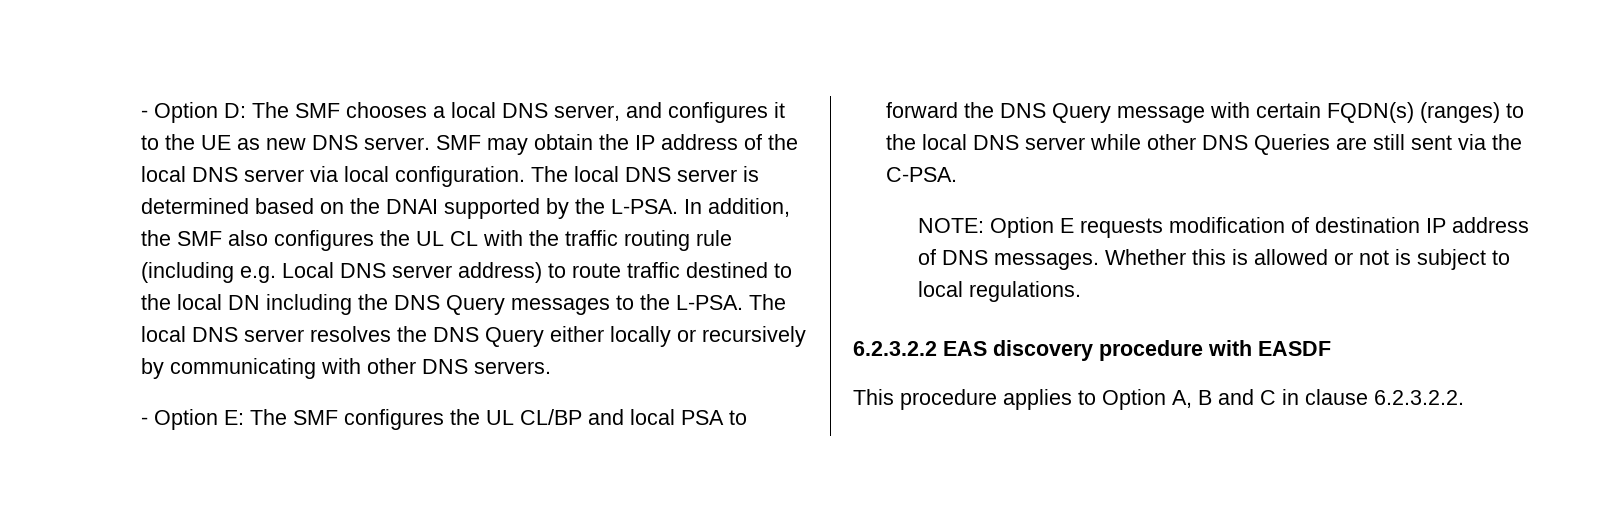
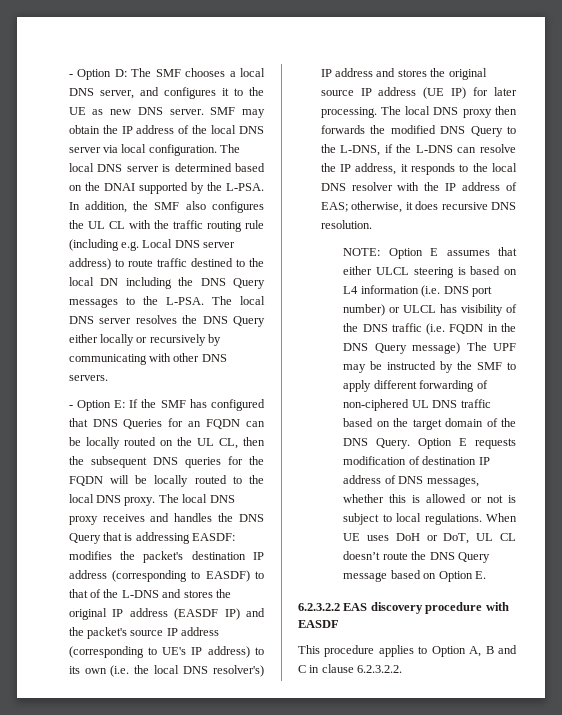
[249,409,747,430] [885,102,1524,123] [885,134,1522,155] [885,167,957,182] [918,218,985,233] The SMF configures the UL CL/BP and local PSA to forward the DNS Query message with certain FQDN(s) (ranges) to the local DNS server while other DNS Queries are still sent via the C-PSA. // NOTE: -> [129,399,265,411] [68,418,265,429] [68,437,265,449] [68,456,264,468] [68,475,265,487] [68,494,235,506] [68,513,264,525] [68,532,236,544] [68,551,264,563] [68,570,264,582] [68,589,231,598] [68,608,265,620] [68,627,220,639] [68,646,264,658] [68,665,264,677] [320,68,487,80] [320,87,517,99] [320,106,517,118] [320,125,516,137] [320,144,516,156] [320,163,517,175] [320,182,517,191] [320,201,516,213] [320,220,372,229] [343,247,517,259] [343,266,517,278] [343,285,492,297] [343,304,517,316] [343,323,516,335] [343,342,516,354] [343,361,516,373] [343,380,488,392] [343,399,491,411] [343,418,516,430] [343,438,411,449] If the SMF has configured that DNS Queries for an FQDN can be locally routed on the UL CL, then the subsequent DNS queries for the FQDN will be locally routed to the local DNS proxy. The local DNS proxy receives and handles the DNS Query that is addressing EASDF: modifies the packet's destination IP address (corresponding to EASDF) to that of the L-DNS and stores the original IP address (EASDF IP) and the packet's source IP address (corresponding to UE's IP address) to its own (i.e. the local DNS resolver's) IP address and stores the original source IP address (UE IP) for later processing. The local DNS proxy then forwards the modified DNS Query to the L-DNS, if the L-DNS can resolve the IP address, it responds to the local DNS resolver with the IP address of EAS; otherwise, it does recursive DNS resolution. // NOTE: Option E assumes that either ULCL steering is based on L4 information (i.e. DNS port number) or ULCL has visibility of the DNS traffic (i.e. FQDN in the DNS Query message) The UPF may be instructed by the SMF to apply different forwarding of non-ciphered UL DNS traffic based on the target domain of the DNS Query.
[994,249,1187,270] messages. Whether -> [426,477,479,487] [343,494,385,503] messages, whether
(1082, 291) none -> [486,513,517,522] [343,533,516,544] [343,551,490,563] [343,570,486,582] When UE uses DoH or DoT, UL CL doesn’t route the DNS Query message based on Option E.

